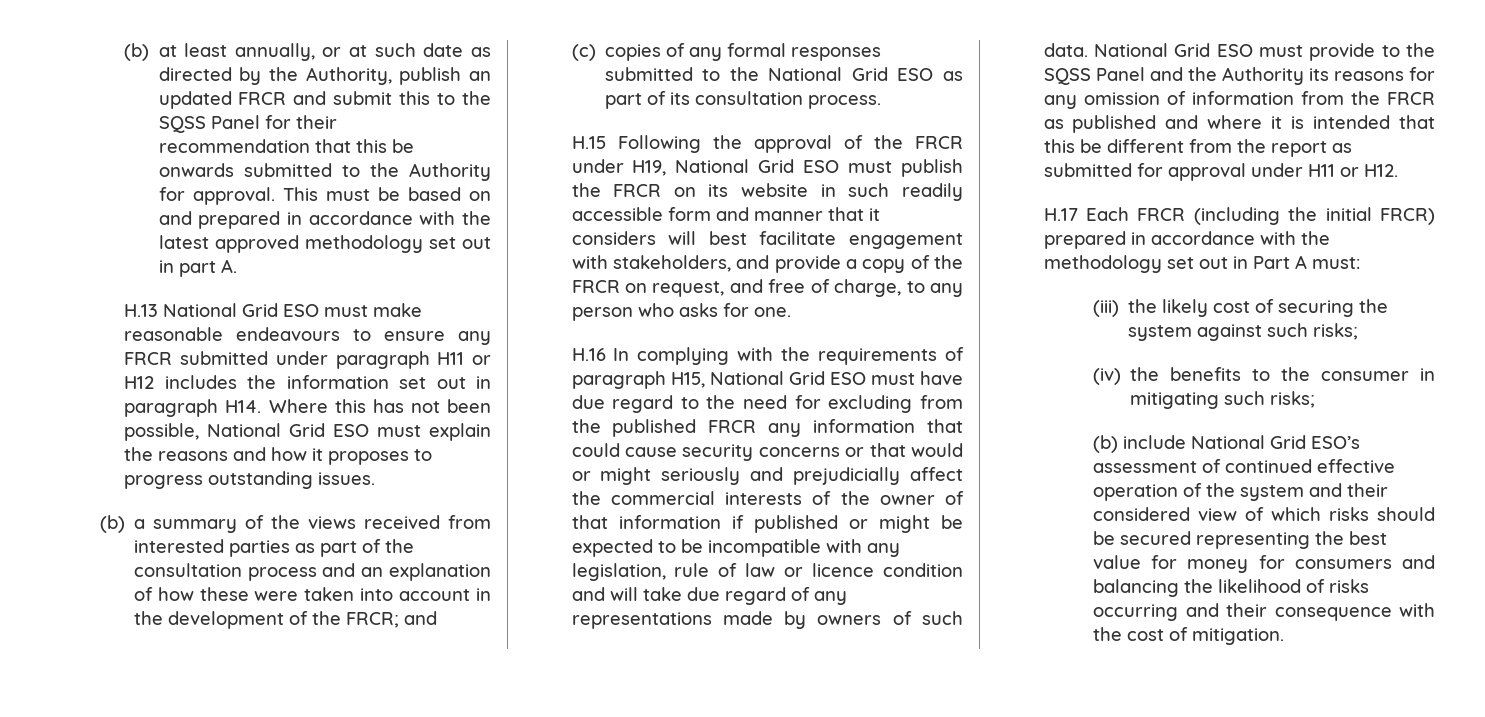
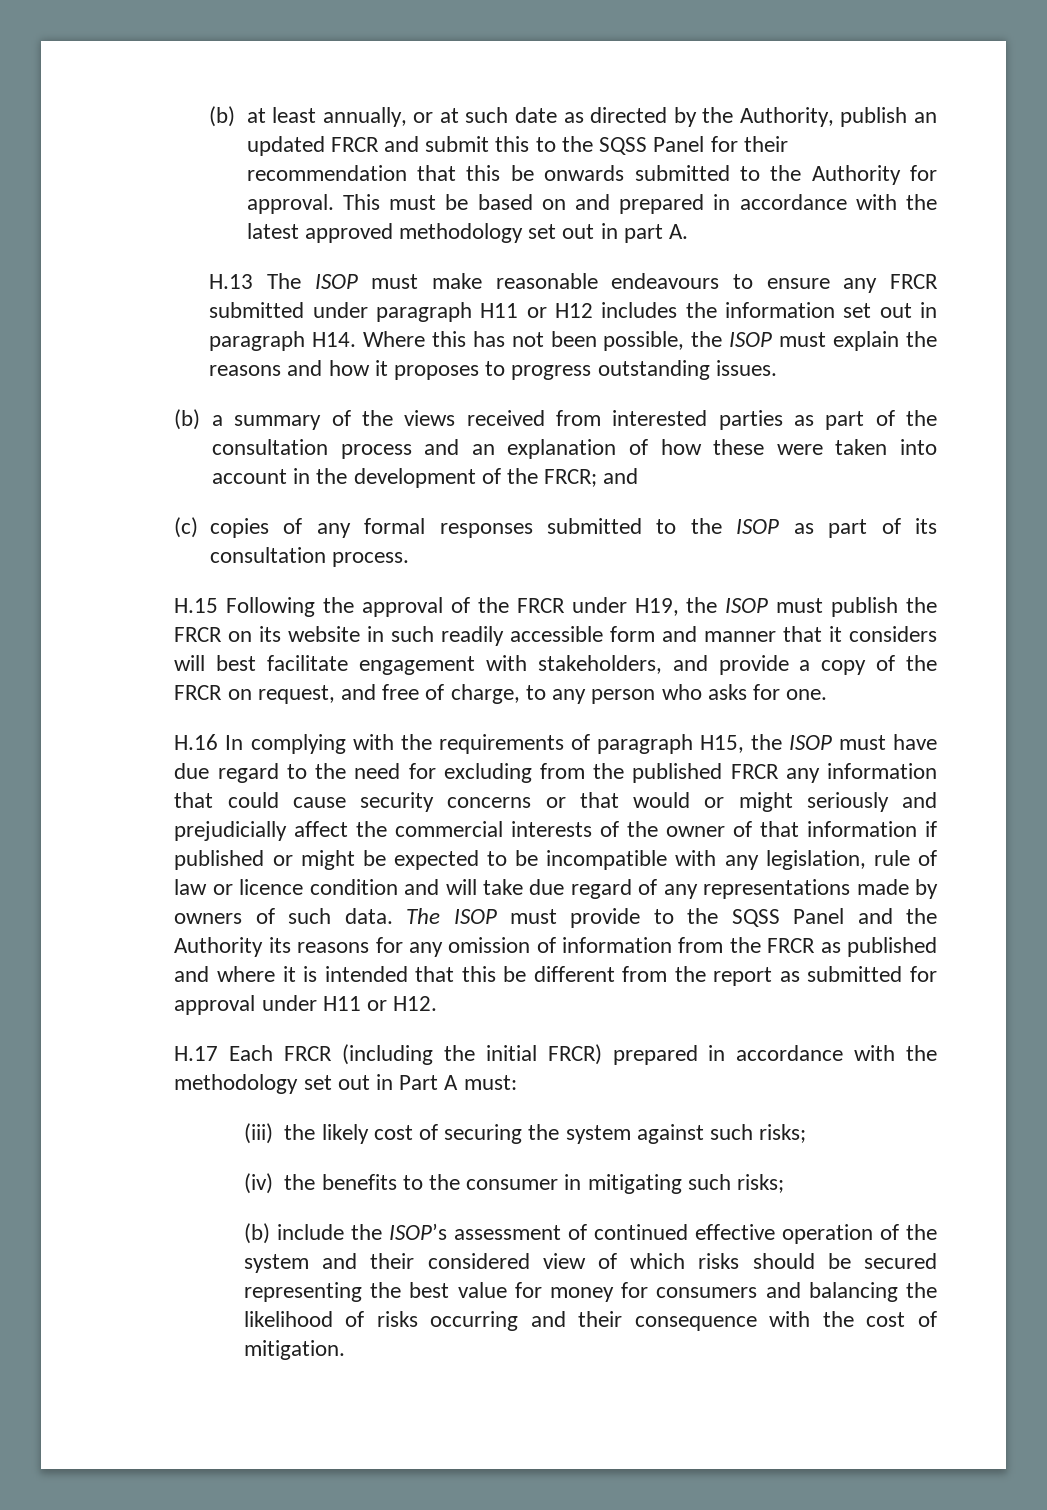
[163,303,320,317] National Grid ESO -> [266,273,358,289] The ISOP
[207,423,370,437] National Grid ESO -> [691,331,773,347] the ISOP
[768,67,934,81] National Grid ESO -> [736,519,780,534] ISOP
[675,159,840,173] National Grid ESO -> [686,597,769,613] the ISOP
[709,371,866,385] National Grid ESO -> [750,734,832,750] the ISOP
[1093,43,1253,57] National Grid ESO -> [406,908,497,924] The ISOP
[1191,435,1361,449] National Grid ESO’s -> [350,1223,447,1240] the ISOP’s

